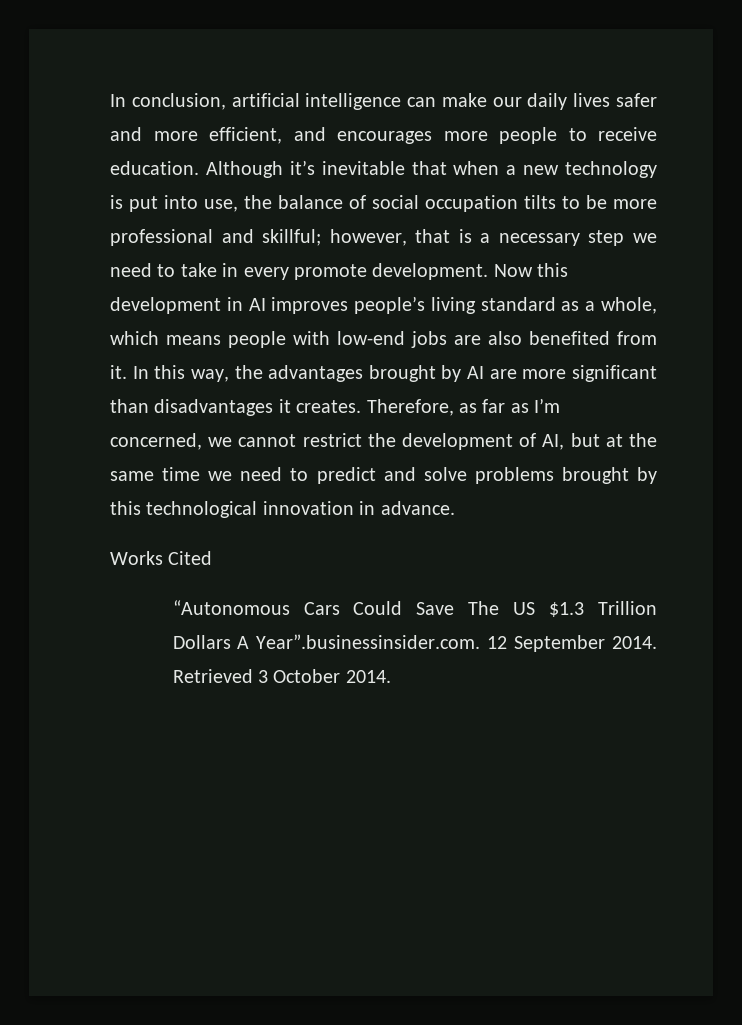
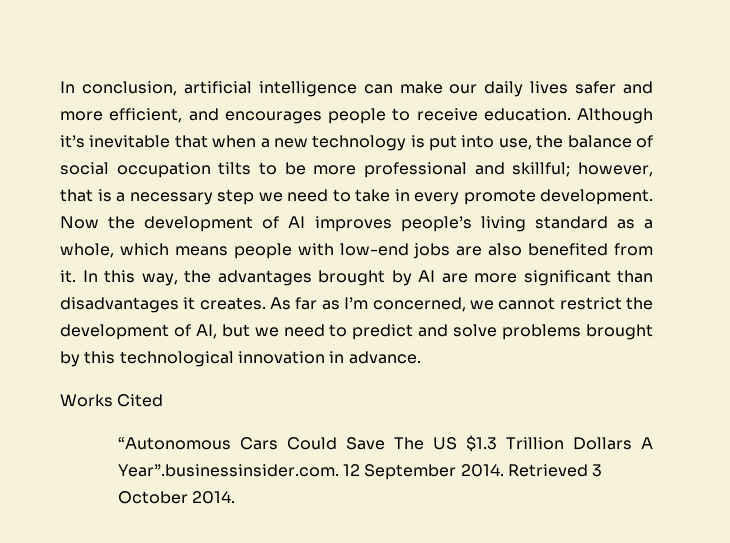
[443,131,488,141] more -> (322, 117) none
[537,263,569,277] [110,297,243,314] this development in -> [108,216,280,232] the development of
[366,399,477,416] Therefore, as -> [270,297,292,310] As
[605,433,657,447] [110,467,201,481] at the same time -> (250, 330) none

